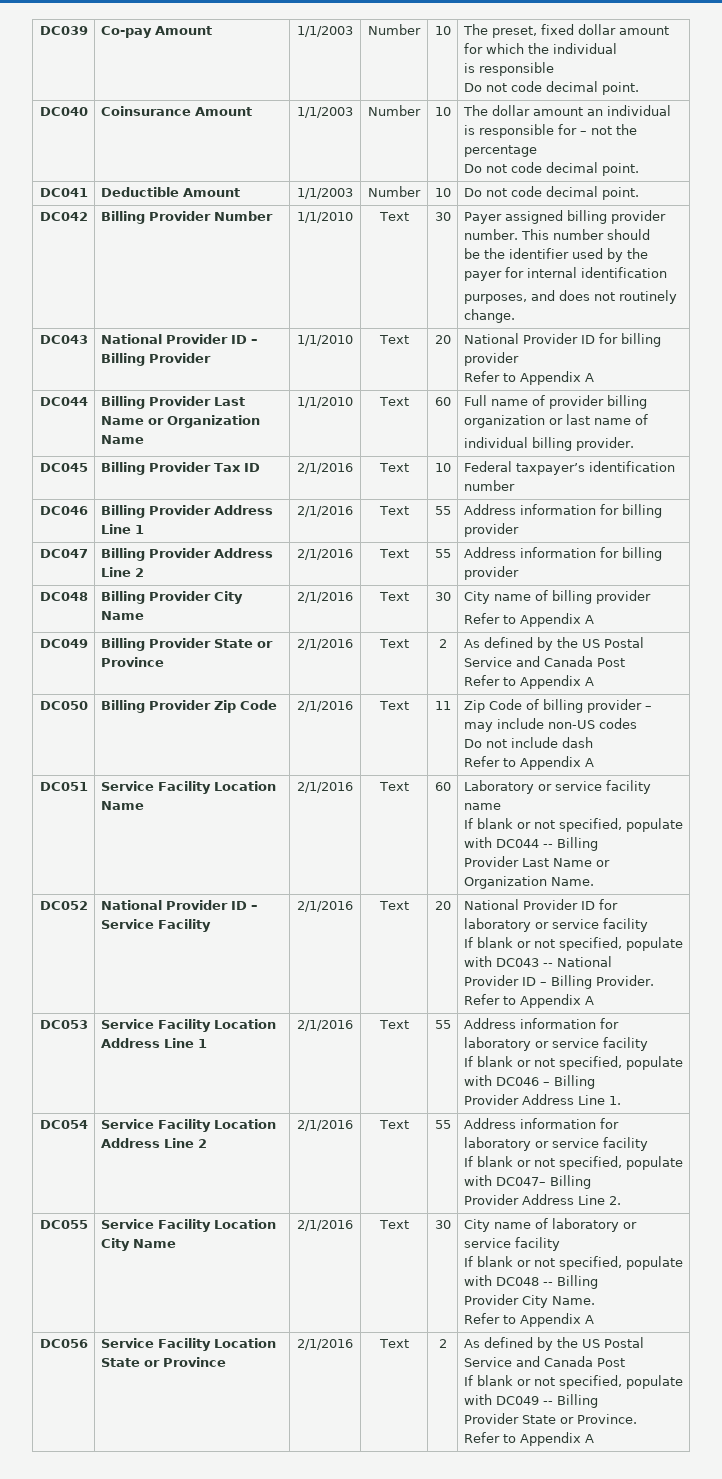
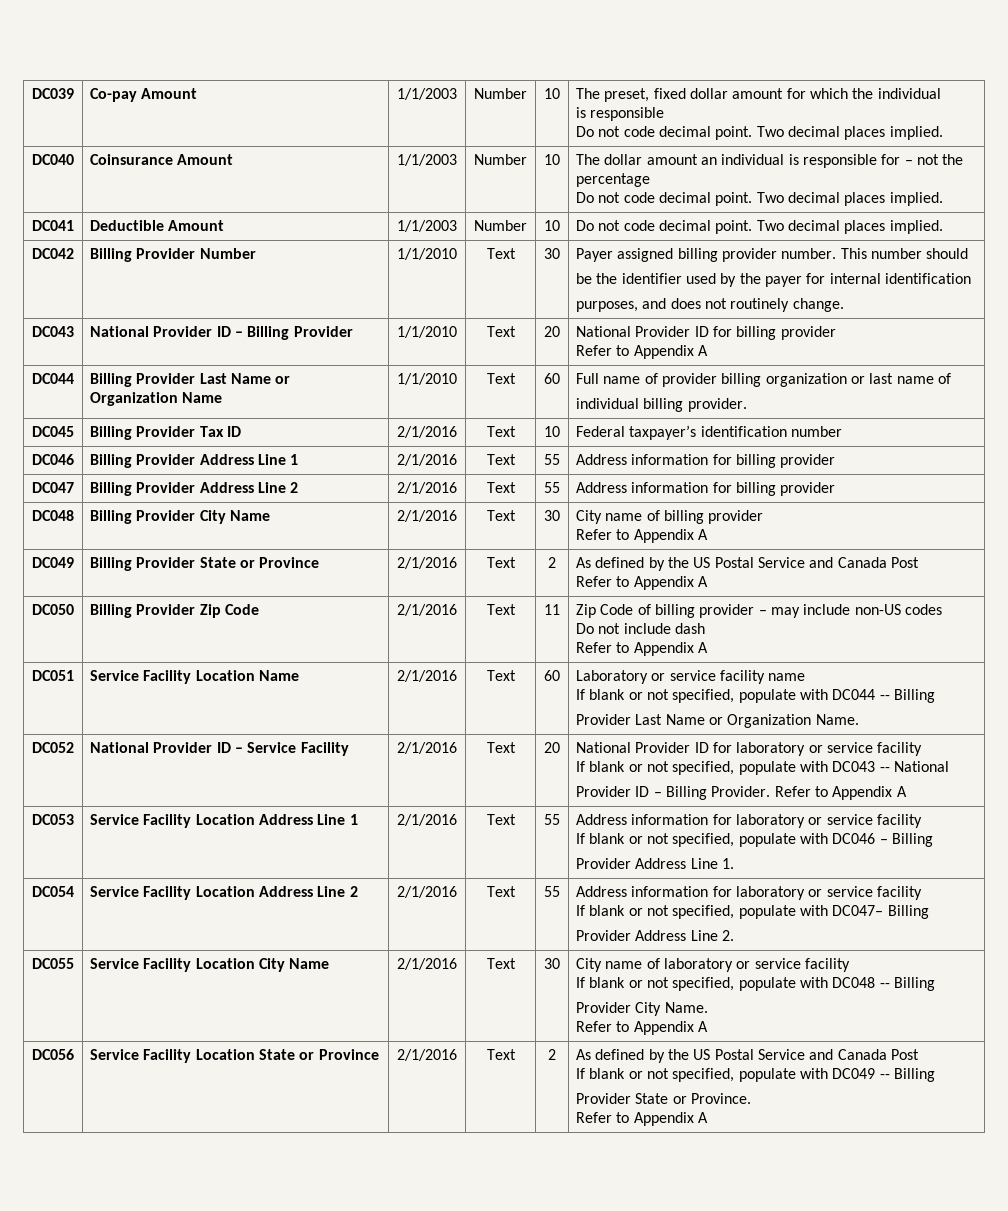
(639, 88) none -> [756,126,943,140] Two decimal places implied.
(639, 169) none -> [756,192,943,206] Two decimal places implied.
(639, 193) none -> [756,220,943,234] Two decimal places implied.

